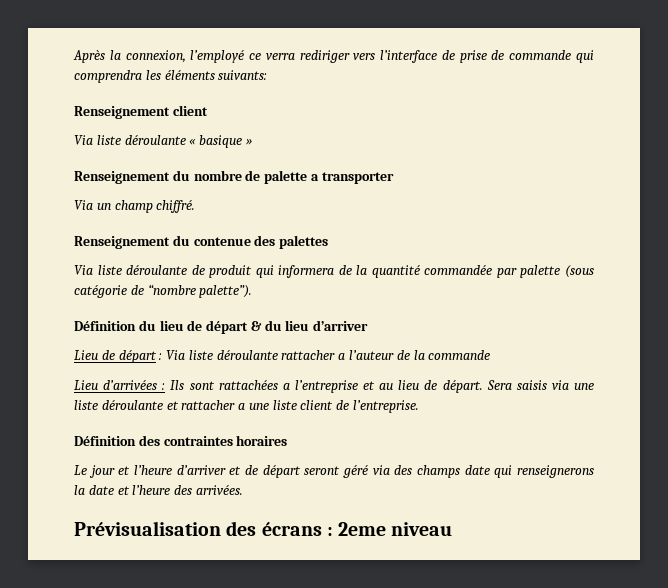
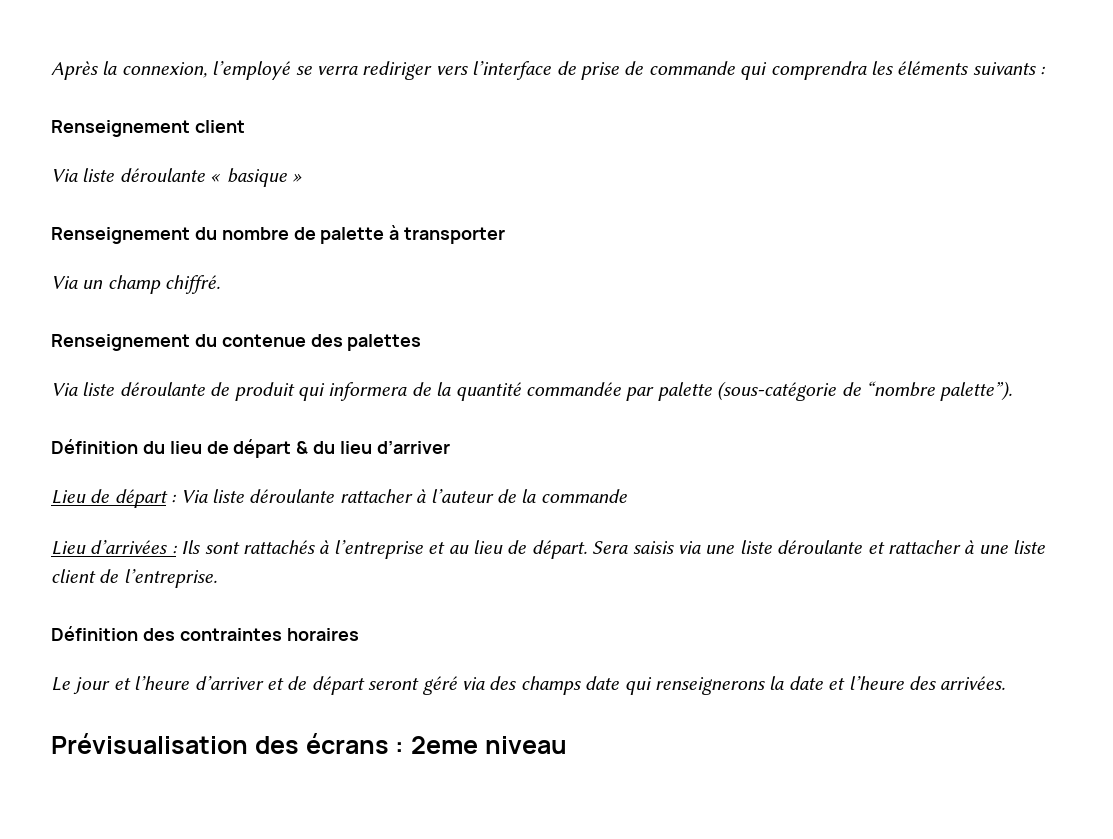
[249,53,262,60] ce -> [295,66,312,75] se
[218,70,268,80] suivants: -> [972,62,1046,75] suivants :
[310,174,319,181] a -> [389,225,400,240] à
[565,265,595,278] [74,285,127,298] (sous catégorie -> [717,381,837,401] (sous-catégorie
[338,353,346,360] a -> [416,489,427,503] à
[218,380,290,390] rattachées a -> [243,540,330,554] rattachés à
[238,403,246,410] a -> [964,540,975,554] à

